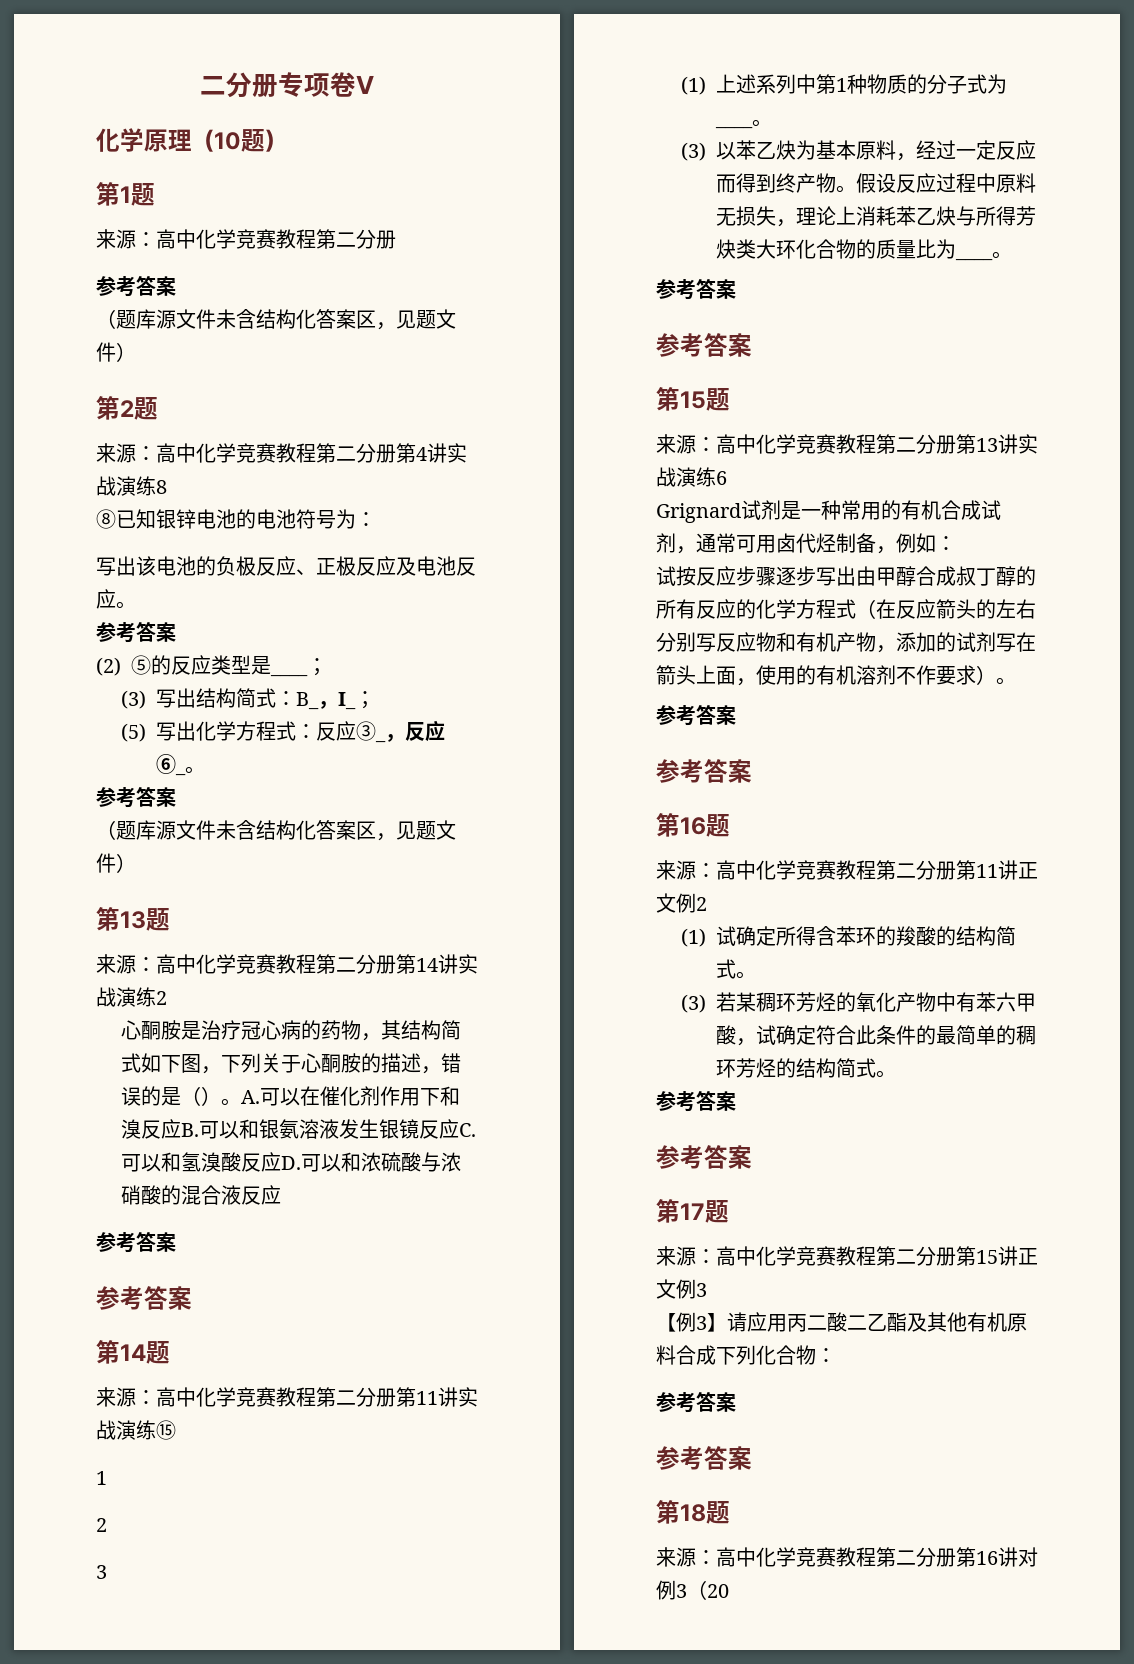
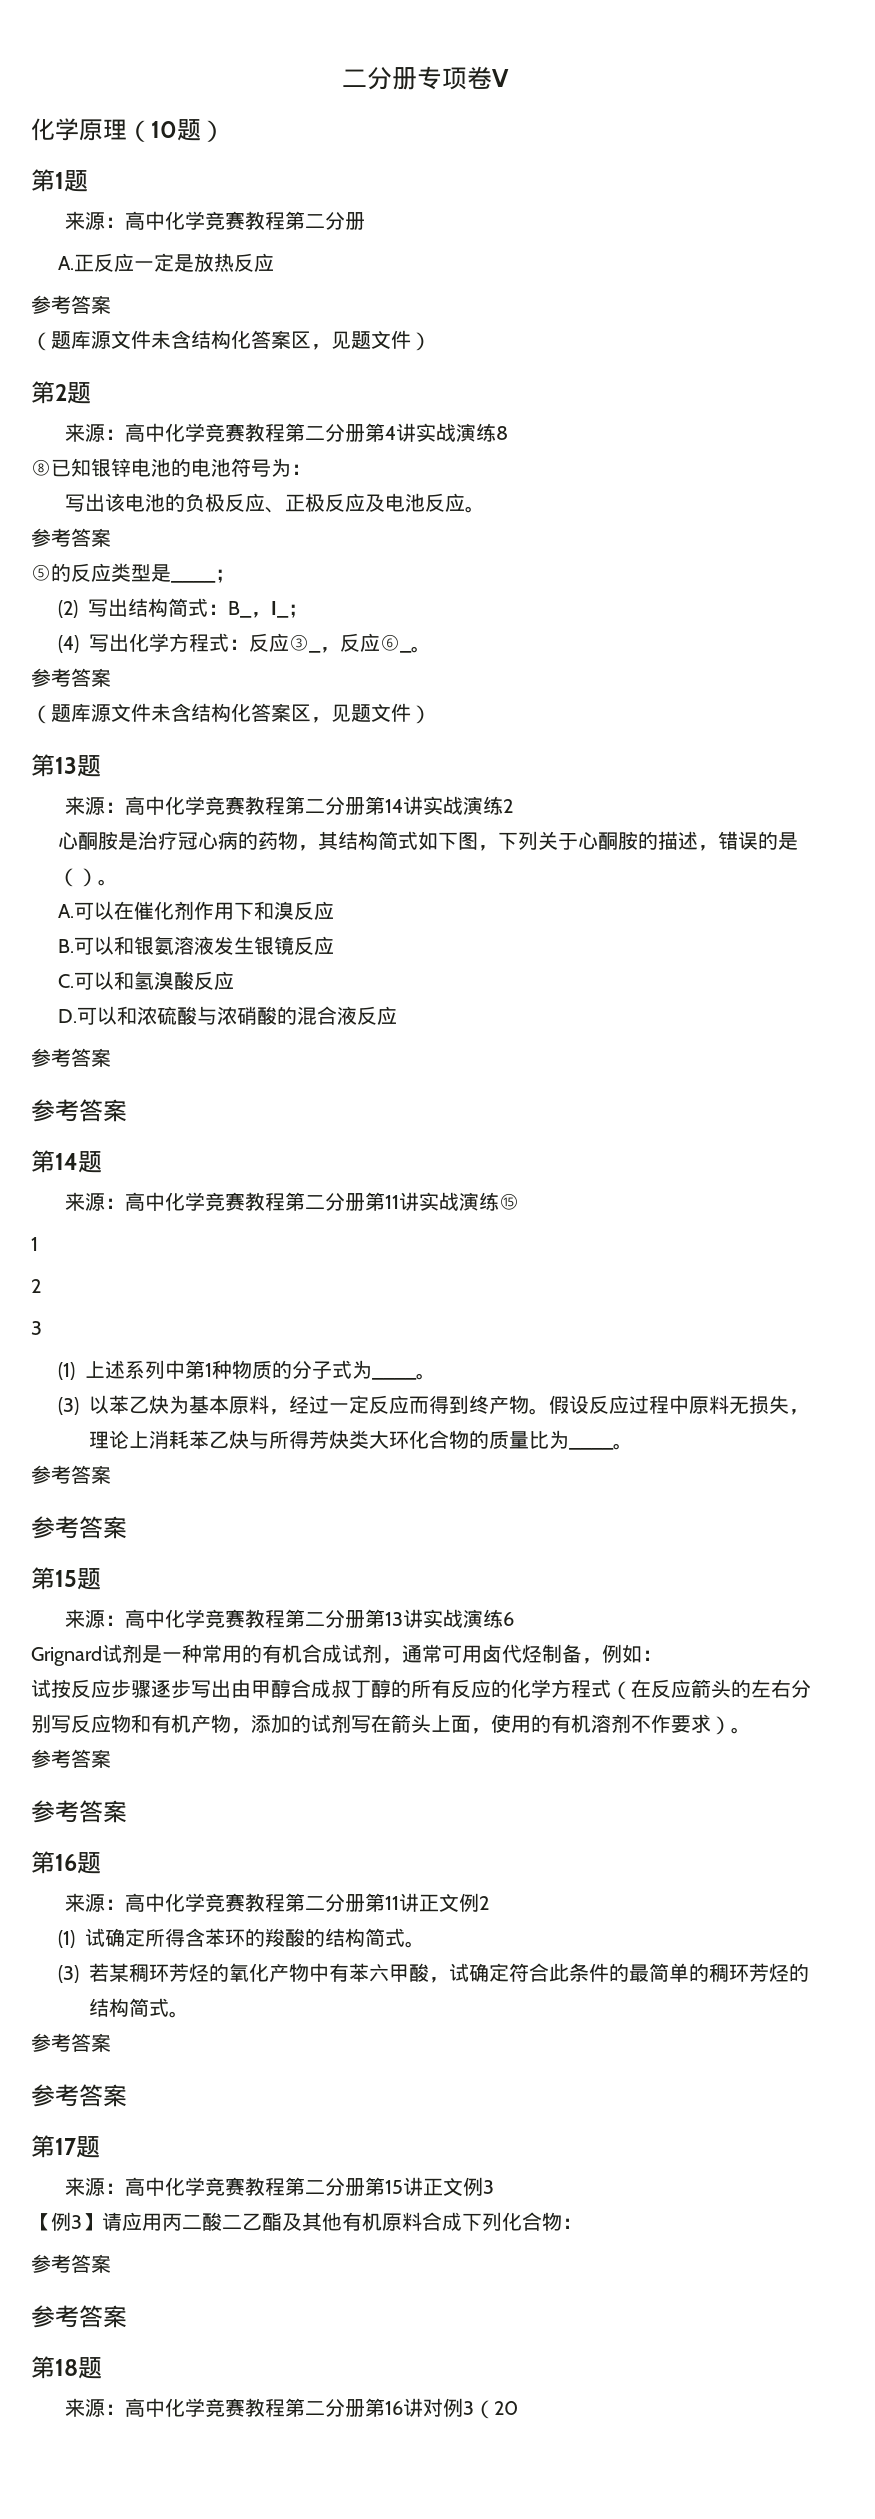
(396, 239) none -> [57,253,274,272] // A.正反应一定是放热反应
[96,657,121,676] (2) -> (111, 537) none
[121,690,147,709] (3) -> [57,600,78,618] (2)
[121,723,147,742] (5) -> [57,635,79,653] (4)
(242, 1102) none -> (118, 882) //
(182, 1129) none -> (334, 910) //
(460, 1129) none -> (334, 945) //
(282, 1162) none -> (234, 980) //

